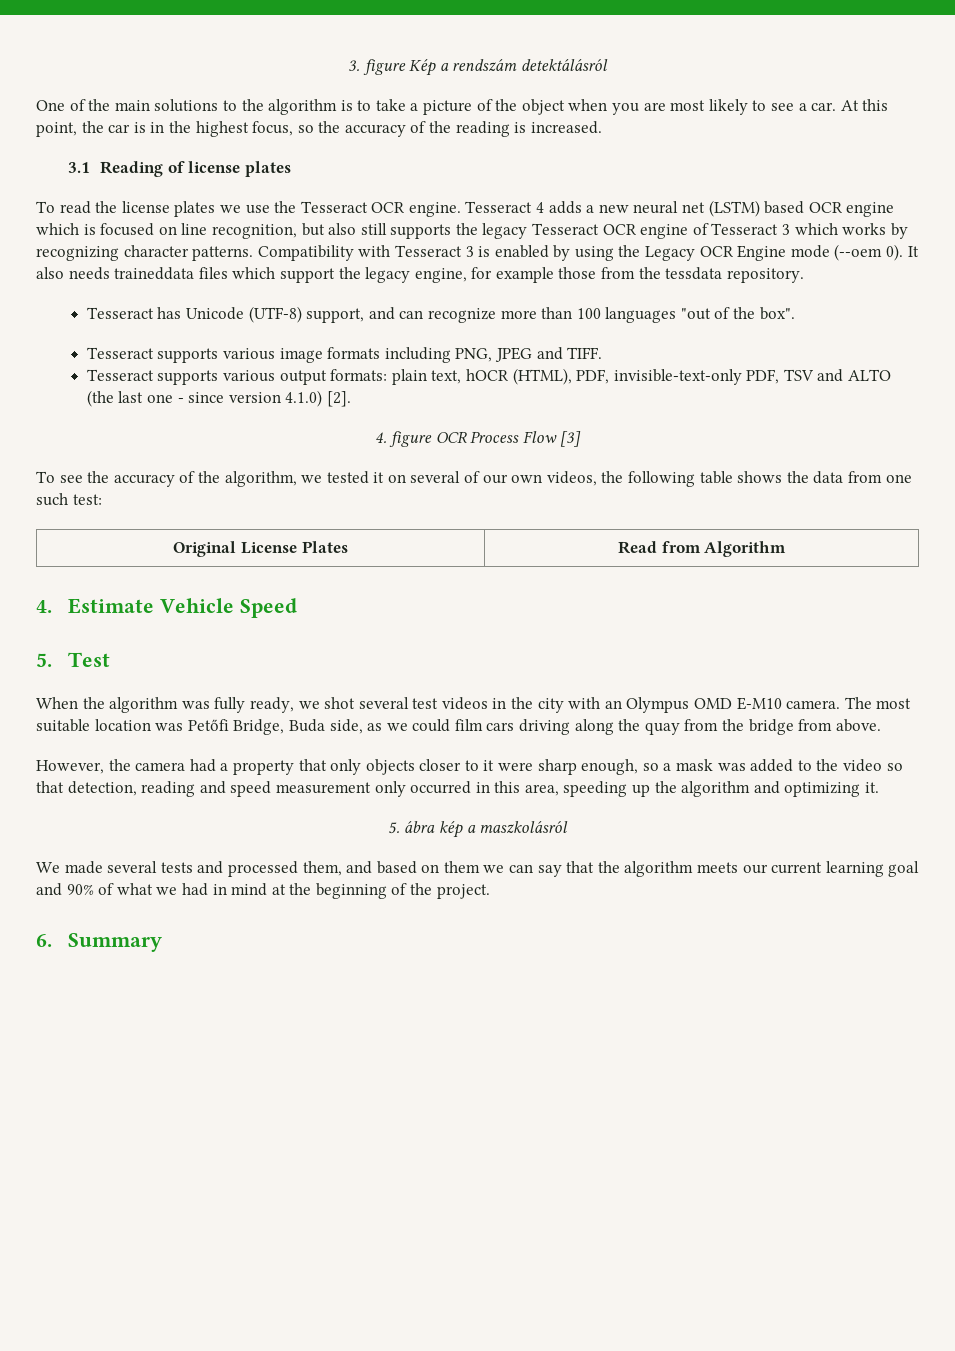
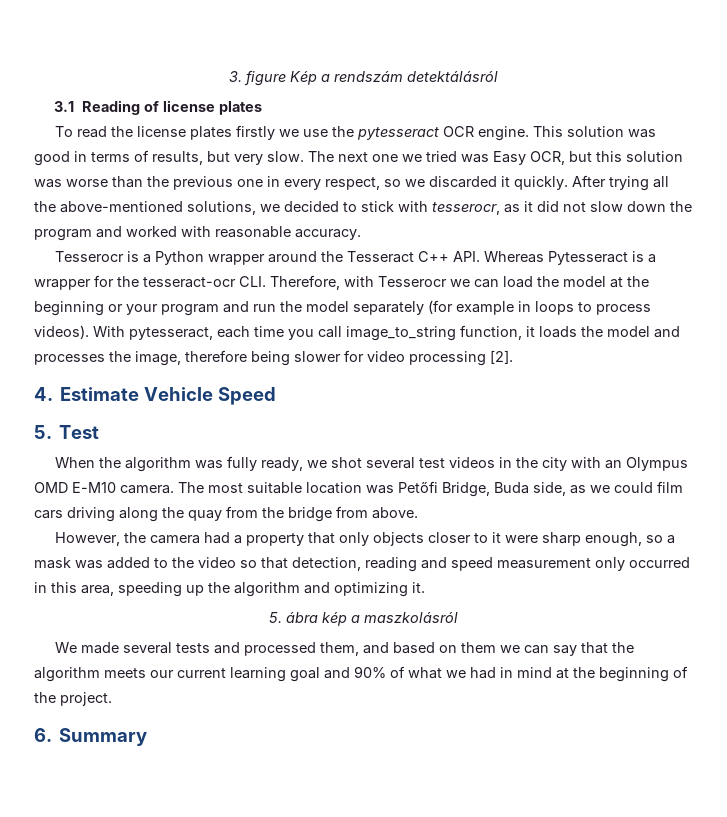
[36,99,889,115] [36,121,602,137] // One of the main solutions to the algorithm is to take a picture of the object when you are most likely to see a car. At this point, the car is in the highest focus, so the accuracy of the reading is increased. -> (498, 76) none
(216, 209) none -> [236,125,276,140] firstly
[300,201,368,213] Tesseract -> [357,127,440,140] pytesseract
[465,200,895,217] [36,223,908,239] [36,244,919,261] [36,267,804,283] [86,306,795,323] [86,347,603,363] [86,368,892,385] [86,390,351,407] [374,431,582,447] [36,471,912,487] [36,493,102,506] [173,541,348,557] [617,541,787,557] Tesseract 4 adds a new neural net (LSTM) based OCR engine which is focused on line recognition, but also still supports the legacy Tesseract OCR engine of Tesseract 3 which works by recognizing character patterns. Compatibility with Tesseract 3 is enabled by using the Legacy OCR Engine mode (--oem 0). It also needs traineddata files which support the legacy engine, for example those from the tessdata repository. // Tesseract has Unicode (UTF-8) support, and can recognize more than 100 languages "out of the box". // Tesseract supports various image formats including PNG, JPEG and TIFF. // Tesseract supports various output formats: plain text, hOCR (HTML), PDF, invisible-text-only PDF, TSV and ALTO (the last one - since version 4.1.0) [2]. // 4. figure OCR Process Flow [3] // To see the accuracy of the algorithm, we tested it on several of our own videos, the following table shows the data from one such test: // Original License Plates | Read from Algorithm -> [533,126,657,138] [34,150,683,166] [34,175,669,191] [34,201,692,215] [34,226,361,241] [55,251,657,265] [34,275,649,290] [34,300,651,316] [34,325,680,341] [34,350,513,366] This solution was good in terms of results, but very slow. The next one we tried was Easy OCR, but this solution was worse than the previous one in every respect, so we discarded it quickly. After trying all the above-mentioned solutions, we decided to stick with tesserocr, as it did not slow down the program and worked with reasonable accuracy. // Tesserocr is a Python wrapper around the Tesseract C++ API. Whereas Pytesseract is a wrapper for the tesseract-ocr CLI. Therefore, with Tesserocr we can load the model at the beginning or your program and run the model separately (for example in loops to process videos). With pytesseract, each time you call image_to_string function, it loads the model and processes the image, therefore being slower for video processing [2].

